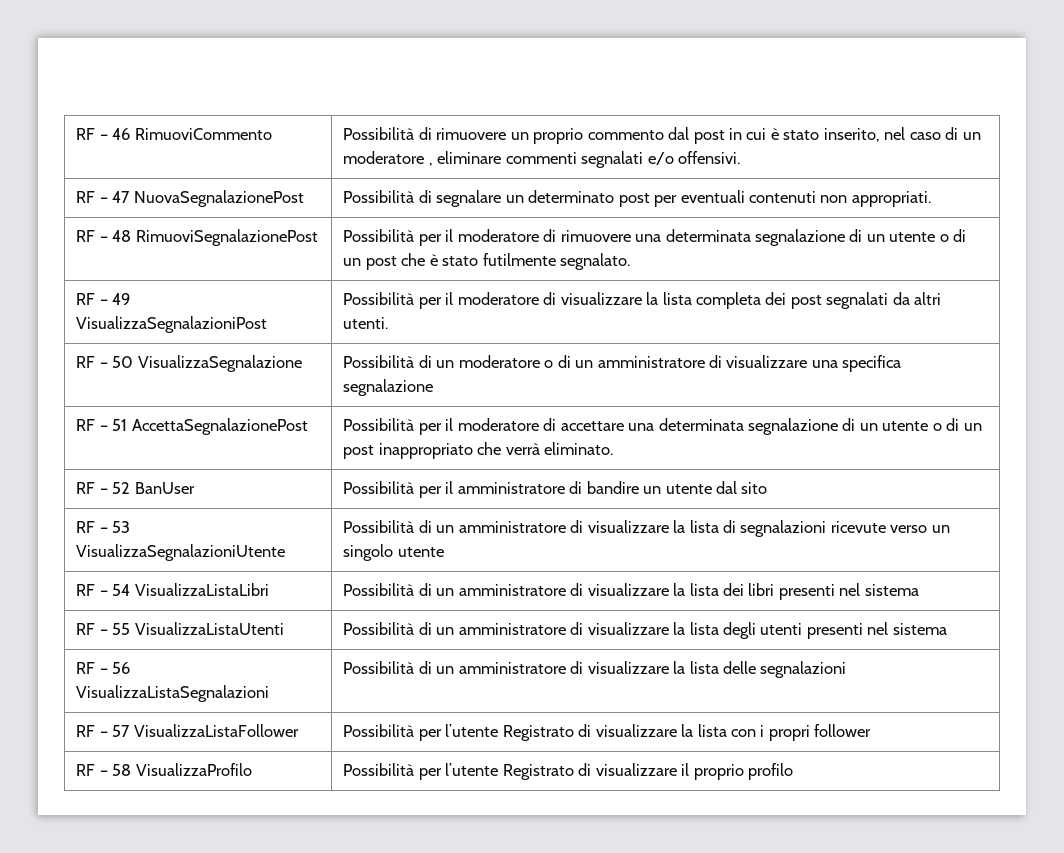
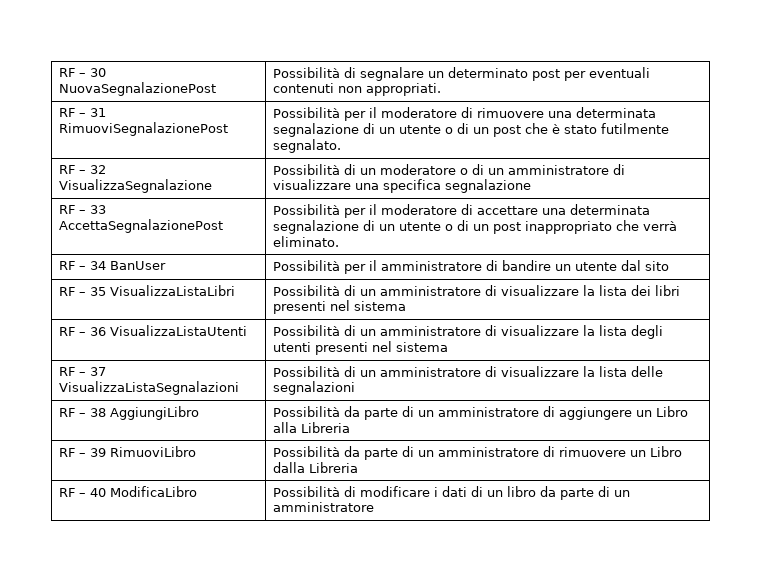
[76,128,272,140] [343,127,981,144] [343,151,741,168] [76,191,131,203] RF – 46 RimuoviCommento | Possibilità di rimuovere un proprio commento dal post in cui è stato inserito, nel caso di un moderatore , eliminare commenti segnalati e/o offensivi. // RF – 47 -> [58,68,106,77] RF – 30
[112,230,132,242] 48 -> [89,108,106,117] 31
[112,293,131,305] [76,316,268,333] [343,292,942,309] [343,317,389,329] [76,356,134,368] 49 VisualizzaSegnalazioniPost | Possibilità per il moderatore di visualizzare la lista completa dei post segnalati da altri utenti. // RF – 50 -> [89,165,106,174] 32
[112,419,128,431] 51 -> [89,205,106,214] 33
[112,482,131,494] 52 -> [89,261,106,270] 34
[112,521,131,533] [76,544,286,561] [343,520,950,537] [343,544,444,561] [76,584,131,596] 53 VisualizzaSegnalazioniUtente | Possibilità di un amministratore di visualizzare la lista di segnalazioni ricevute verso un singolo utente // RF – 54 -> [89,287,106,296] 35
[112,623,131,635] 55 -> [89,327,106,336] 36
[112,662,131,674] 56 -> [89,367,106,376] 37
[112,724,299,737] [343,724,872,741] [76,763,252,776] [343,763,793,780] 57 VisualizzaListaFollower | Possibilità per l’utente Registrato di visualizzare la lista con i propri follower // RF – 58 VisualizzaProfilo | Possibilità per l’utente Registrato di visualizzare il proprio profilo -> [89,406,199,420] [272,406,688,420] [272,422,350,433] [58,446,196,457] [272,446,682,460] [272,462,358,473] [58,486,197,497] [272,486,630,500] [272,502,374,512] 38 AggiungiLibro | Possibilità da parte di un amministratore di aggiungere un Libro alla Libreria // RF – 39 RimuoviLibro | Possibilità da parte di un amministratore di rimuovere un Libro dalla Libreria // RF – 40 ModificaLibro | Possibilità di modificare i dati di un libro da parte di un amministratore

